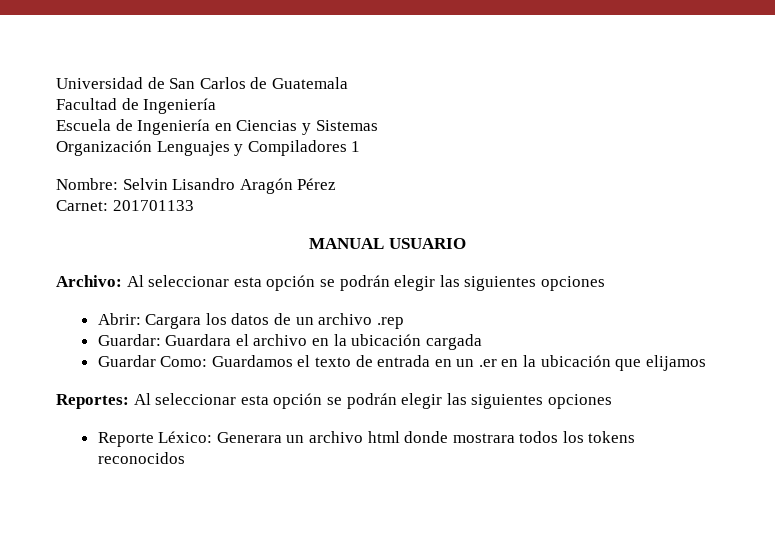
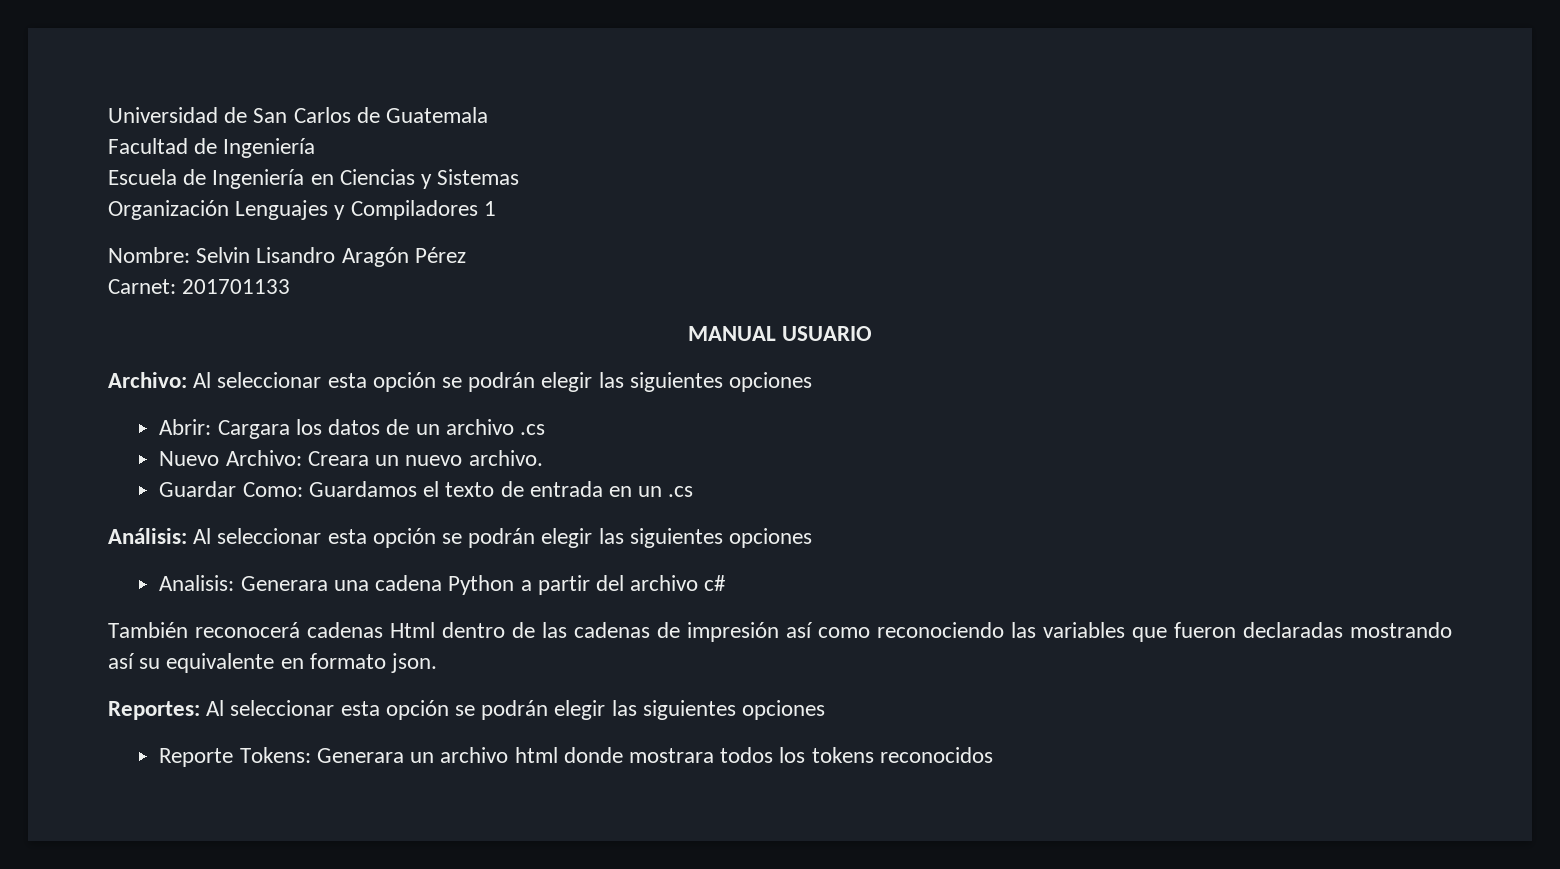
[376,317,404,329] [97,334,482,350] .rep // Guardar: Guardara el archivo en la ubicación cargada -> [519,424,545,435] [159,450,543,466] .cs // Nuevo Archivo: Creara un nuevo archivo.
[478,355,706,371] .er en la ubicación que elijamos -> [668,486,694,497] [108,528,813,548] [159,575,727,595] [108,622,1452,642] [108,653,438,673] .cs // Análisis: Al seleccionar esta opción se podrán elegir las siguientes opciones // Analisis: Generara una cadena Python a partir del archivo c# // También reconocerá cadenas Html dentro de las cadenas de impresión así como reconociendo las variables que fueron declaradas mostrando así su equivalente en formato json.
[158,431,213,443] Léxico: -> [239,747,311,763] Tokens:

